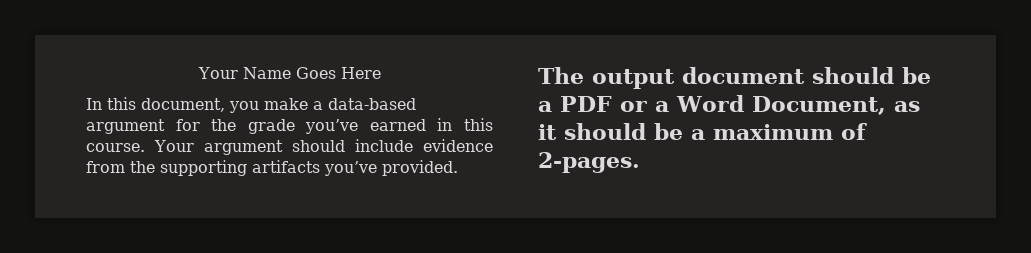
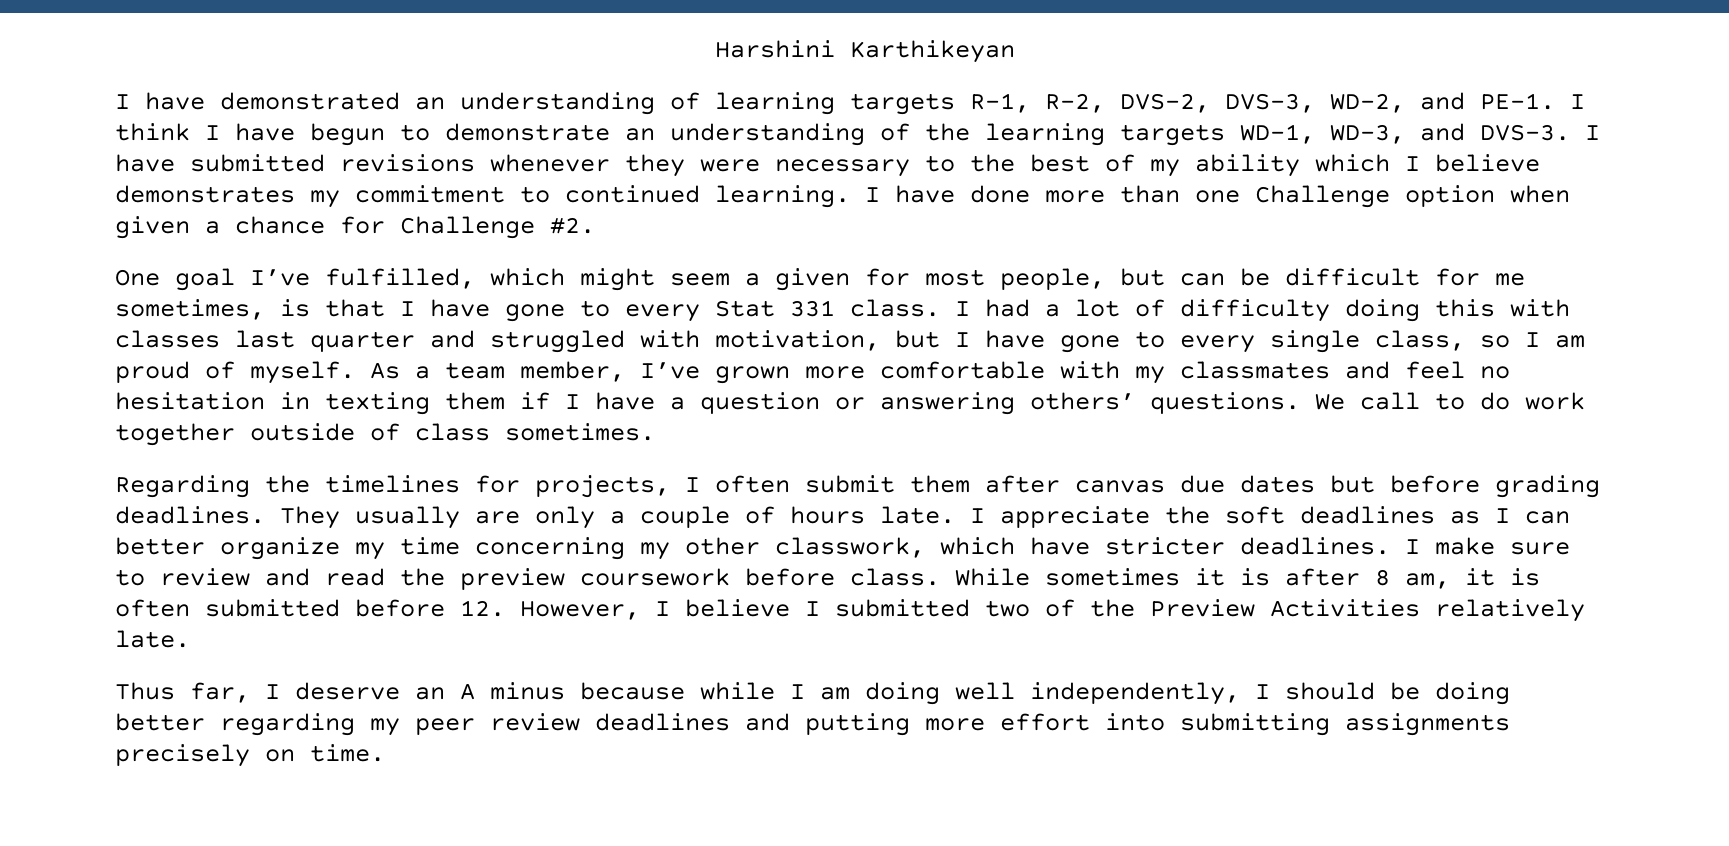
[197,67,381,79] [86,97,416,113] [86,118,493,134] [86,139,493,155] [86,160,458,176] [538,67,931,89] [538,95,920,115] [538,123,867,140] [538,152,640,173] Your Name Goes Here // In this document, you make a data-based argument for the grade you’ve earned in this course. Your argument should include evidence from the supporting artifacts you’ve provided. // The output document should be a PDF or a Word Document, as it should be a maximum of 2-pages. -> [714,40,1015,63] [115,92,1585,115] [115,123,1600,146] [115,154,1540,177] [115,185,1570,208] [115,216,595,239] [115,268,1525,291] [115,299,1570,322] [115,330,1585,353] [115,361,1510,384] [115,392,1585,415] [115,423,655,446] [115,475,1600,498] [115,506,1570,529] [115,537,1570,560] [115,568,1540,590] [115,599,1585,622] [115,630,190,648] [115,682,1510,705] [115,713,1510,736] [115,744,385,767] Harshini Karthikeyan // I have demonstrated an understanding of learning targets R-1, R-2, DVS-2, DVS-3, WD-2, and PE-1. I think I have begun to demonstrate an understanding of the learning targets WD-1, WD-3, and DVS-3. I have submitted revisions whenever they were necessary to the best of my ability which I believe demonstrates my commitment to continued learning. I have done more than one Challenge option when given a chance for Challenge #2. // One goal I’ve fulfilled, which might seem a given for most people, but can be difficult for me sometimes, is that I have gone to every Stat 331 class. I had a lot of difficulty doing this with classes last quarter and struggled with motivation, but I have gone to every single class, so I am proud of myself. As a team member, I’ve grown more comfortable with my classmates and feel no hesitation in texting them if I have a question or answering others’ questions. We call to do work together outside of class sometimes. // Regarding the timelines for projects, I often submit them after canvas due dates but before grading deadlines. They usually are only a couple of hours late. I appreciate the soft deadlines as I can better organize my time concerning my other classwork, which have stricter deadlines. I make sure to review and read the preview coursework before class. While sometimes it is after 8 am, it is often submitted before 12. However, I believe I submitted two of the Preview Activities relatively late. // Thus far, I deserve an A minus because while I am doing well independently, I should be doing better regarding my peer review deadlines and putting more effort into submitting assignments precisely on time.

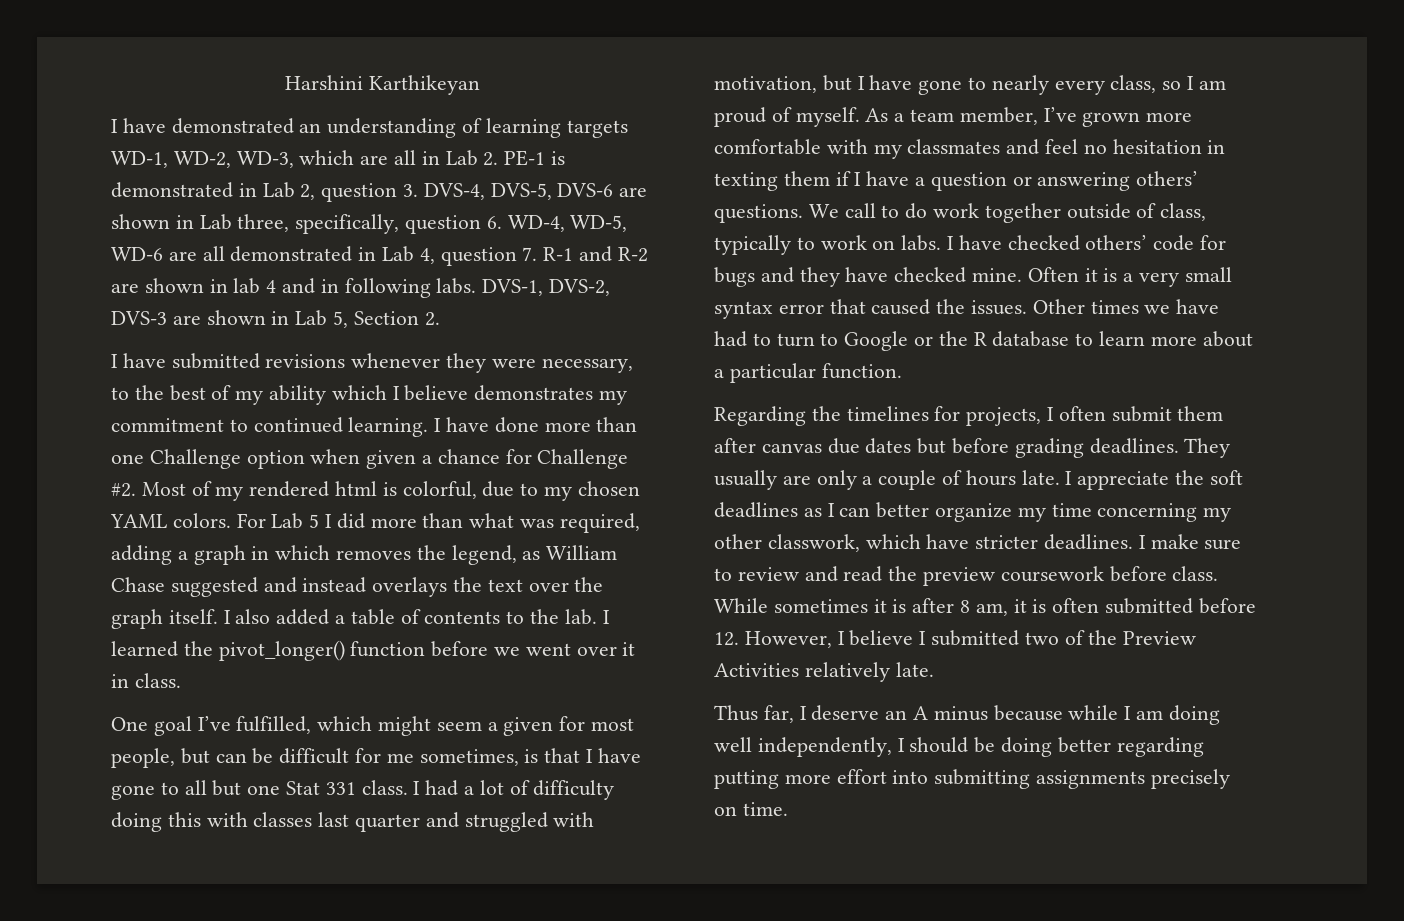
[970,92,1585,113] [115,123,1570,146] R-1, R-2, DVS-2, DVS-3, WD-2, and PE-1. I think I have begun to demonstrate an understanding of the learning targets WD-1, WD-3, and DVS-3. -> [111,150,566,168] [111,182,648,202] [111,214,628,234] [111,246,648,266] [111,278,611,298] [111,310,440,328] WD-1, WD-2, WD-3, which are all in Lab 2. PE-1 is demonstrated in Lab 2, question 3. DVS-4, DVS-5, DVS-6 are shown in Lab three, specifically, question 6. WD-4, WD-5, WD-6 are all demonstrated in Lab 4, question 7. R-1 and R-2 are shown in lab 4 and in following labs. DVS-1, DVS-2, DVS-3 are shown in Lab 5, Section 2. //
[775,159,910,177] necessary -> [541,358,633,373] necessary,
(595, 225) none -> [141,481,640,501] [110,513,640,533] [111,545,618,565] [111,577,604,597] [111,609,610,629] [111,640,636,661] [111,673,181,688] Most of my rendered html is colorful, due to my chosen YAML colors. For Lab 5 I did more than what was required, adding a graph in which removes the legend, as William Chase suggested and instead overlays the text over the graph itself. I also added a table of contents to the lab. I learned the pivot_longer() function before we went over it in class.
[625,304,700,322] every -> [184,780,281,796] all but one
[1180,330,1360,353] every single -> [991,75,1105,95] nearly every
[415,423,655,441] class sometimes. -> [1160,203,1207,221] [714,235,1227,255] [714,267,1232,287] [714,299,1220,319] [714,331,1253,351] [714,363,902,383] class, typically to work on labs. I have checked others’ code for bugs and they have checked mine. Often it is a very small syntax error that caused the issues. Other times we have had to turn to Google or the R database to learn more about a particular function.
[370,713,790,736] my peer review deadlines and -> (1204, 747) none

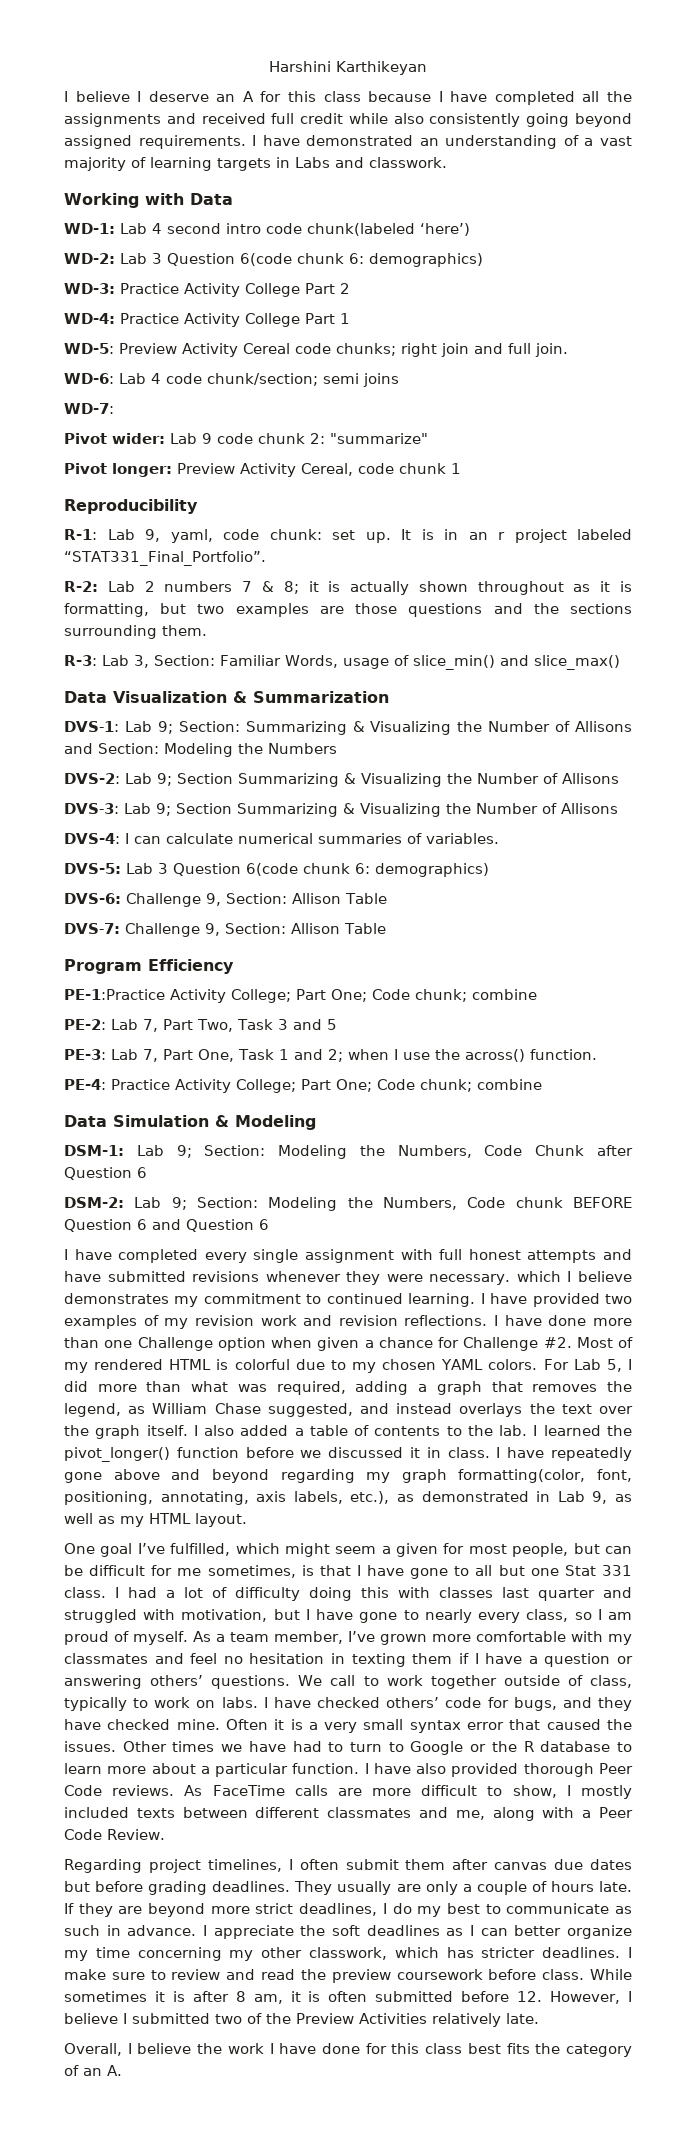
(118, 126) none -> [75,91,632,105] [64,113,632,127] [64,135,257,149] believe I deserve an A for this class because I have completed all the assignments and received full credit while also consistently going beyond assigned requirements. I
[485,118,628,138] [111,150,566,168] [111,182,648,202] [111,214,628,234] [111,246,648,266] [111,278,611,298] [111,310,440,328] [111,354,118,368] learning targets WD-1, WD-2, WD-3, which are all in Lab 2. PE-1 is demonstrated in Lab 2, question 3. DVS-4, DVS-5, DVS-6 are shown in Lab three, specifically, question 6. WD-4, WD-5, WD-6 are all demonstrated in Lab 4, question 7. R-1 and R-2 are shown in lab 4 and in following labs. DVS-1, DVS-2, DVS-3 are shown in Lab 5, Section 2. // I -> [584,136,632,146] [64,157,447,171] [64,193,233,208] [64,223,470,236] [64,253,483,267] [64,283,350,297] [64,313,350,327] [64,343,568,357] [64,373,399,387] [64,403,114,414] [64,433,428,444] [64,463,461,477] [64,499,198,514] [64,529,632,543] [64,551,266,566] [64,581,632,595] [64,603,632,617] [64,625,207,639] [64,655,620,670] [64,691,389,703] [64,721,632,735] [64,743,337,757] [64,773,619,787] [64,803,618,817] [64,833,499,844] [64,863,489,877] [64,893,387,907] [64,923,386,937] [64,959,234,974] [64,989,537,1003] [64,1019,337,1032] [64,1049,597,1062] [64,1079,542,1093] [64,1115,316,1130] [64,1145,633,1159] [64,1167,147,1180] [64,1197,632,1211] [64,1219,269,1232] [64,1249,633,1263] a vast majority of learning targets in Labs and classwork. // Working with Data // WD-1: Lab 4 second intro code chunk(labeled ‘here’) // WD-2: Lab 3 Question 6(code chunk 6: demographics) // WD-3: Practice Activity College Part 2 // WD-4: Practice Activity College Part 1 // WD-5: Preview Activity Cereal code chunks; right join and full join. // WD-6: Lab 4 code chunk/section; semi joins // WD-7: // Pivot wider: Lab 9 code chunk 2: "summarize" // Pivot longer: Preview Activity Cereal, code chunk 1 // Reproducibility // R-1: Lab 9, yaml, code chunk: set up. It is in an r project labeled “STAT331_Final_Portfolio”. // R-2: Lab 2 numbers 7 & 8; it is actually shown throughout as it is formatting, but two examples are those questions and the sections surrounding them. // R-3: Lab 3, Section: Familiar Words, usage of slice_min() and slice_max() // Data Visualization & Summarization // DVS-1: Lab 9; Section: Summarizing & Visualizing the Number of Allisons and Section: Modeling the Numbers // DVS-2: Lab 9; Section Summarizing & Visualizing the Number of Allisons // DVS-3: Lab 9; Section Summarizing & Visualizing the Number of Allisons // DVS-4: I can calculate numerical summaries of variables. // DVS-5: Lab 3 Question 6(code chunk 6: demographics) // DVS-6: Challenge 9, Section: Allison Table // DVS-7: Challenge 9, Section: Allison Table // Program Efficiency // PE-1:Practice Activity College; Part One; Code chunk; combine // PE-2: Lab 7, Part Two, Task 3 and 5 // PE-3: Lab 7, Part One, Task 1 and 2; when I use the across() function. // PE-4: Practice Activity College; Part One; Code chunk; combine // Data Simulation & Modeling // DSM-1: Lab 9; Section: Modeling the Numbers, Code Chunk after Question 6 // DSM-2: Lab 9; Section: Modeling the Numbers, Code chunk BEFORE Question 6 and Question 6 // I have completed every single assignment with full honest attempts and
[541,358,633,373] [111,385,327,405] necessary, to the best of my ability -> [429,1274,511,1285] necessary.
(490, 424) none -> [532,1293,633,1307] [64,1315,542,1329] provided two examples of my revision work and revision reflections. I have
[335,481,477,499] html is colorful, -> [169,1359,290,1370] HTML is colorful
[309,514,320,528] 5 -> [606,1359,622,1372] 5,
[251,545,331,560] in which -> [491,1381,523,1392] that
[170,577,258,597] suggested -> [267,1403,353,1417] suggested,
[525,643,617,656] went over -> [328,1447,404,1458] discussed
(181, 680) none -> [496,1447,633,1461] [64,1469,632,1483] [64,1491,633,1505] [64,1513,247,1527] I have repeatedly gone above and beyond regarding my graph formatting(color, font, positioning, annotating, axis labels, etc.), as demonstrated in Lab 9, as well as my HTML layout.
[905,203,928,219] do -> (379, 1681) none
[714,267,755,287] bugs -> [513,1697,557,1711] bugs,
[714,406,1042,426] // Regarding the timelines for projects, -> [364,1763,633,1777] [64,1785,632,1799] [64,1807,633,1821] [64,1829,165,1840] [64,1859,282,1873] I have also provided thorough Peer Code reviews. As FaceTime calls are more difficult to show, I mostly included texts between different classmates and me, along with a Peer Code Review. // Regarding project timelines,
(1060, 477) none -> [64,1903,632,1917] [64,1925,197,1936] If they are beyond more strict deadlines, I do my best to communicate as such in advance.
[926,534,970,549] have -> [446,1947,474,1958] has
[714,705,1220,725] [714,737,1204,757] [714,769,1230,789] [714,802,788,816] Thus far, I deserve an A minus because while I am doing well independently, I should be doing better regarding putting more effort into submitting assignments precisely on time. -> [64,2043,632,2057] [64,2065,122,2076] Overall, I believe the work I have done for this class best fits the category of an A.

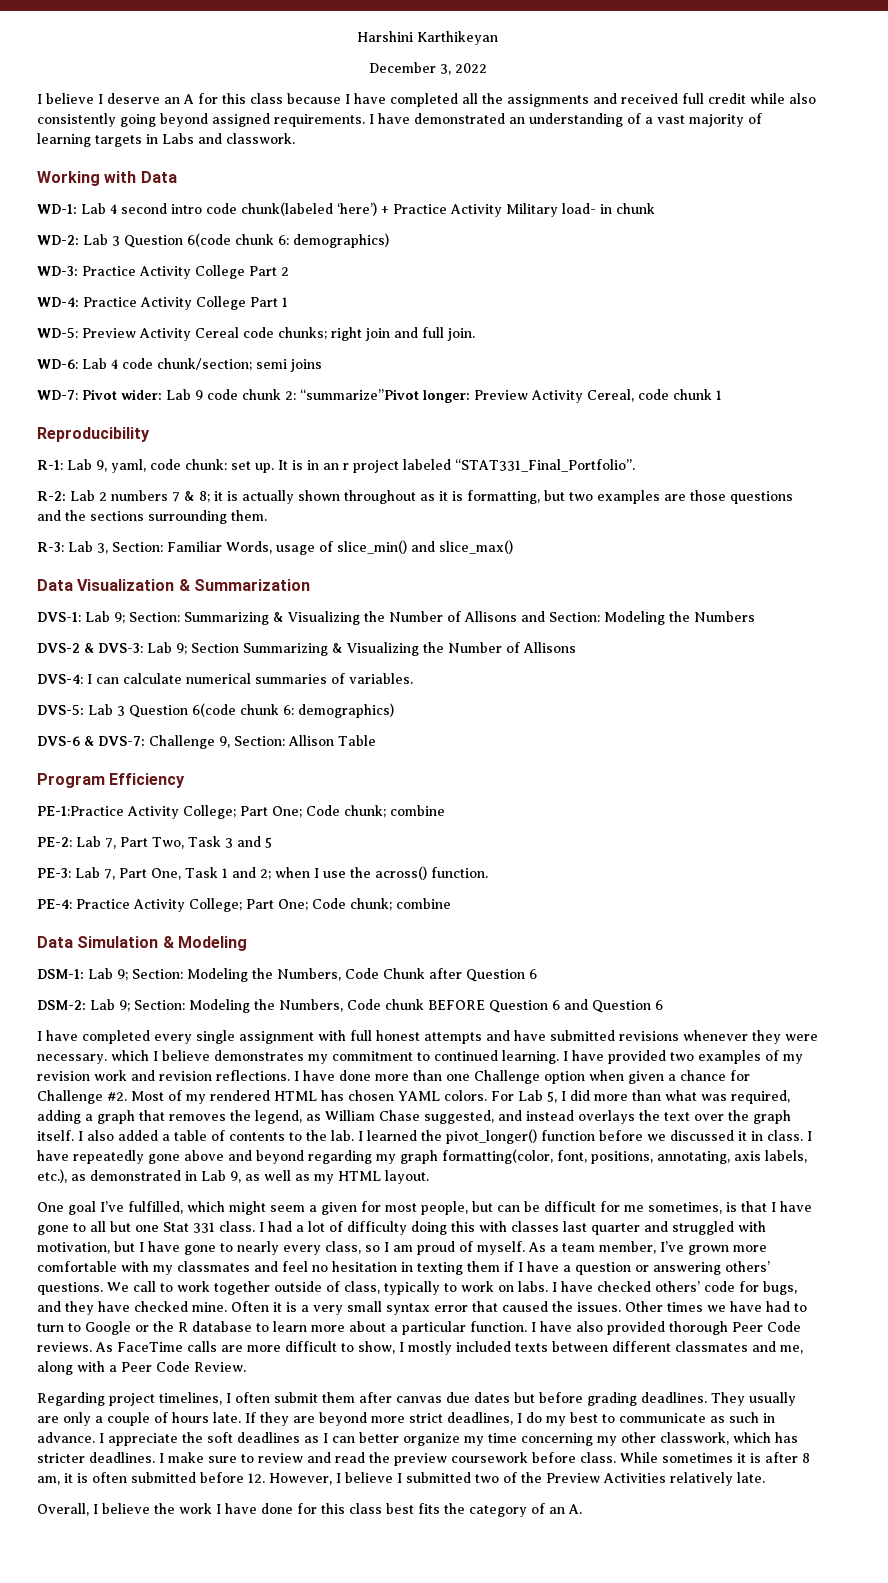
(427, 68) none -> [368,62,487,75] // December 3, 2022
(470, 229) none -> [381,203,655,217] + Practice Activity Military load- in chunk
(114, 408) // -> (78, 395) none
[330,433,428,444] [64,463,107,474] "summarize" // Pivot -> [300,389,419,400] “summarize”Pivot
[64,773,619,787] DVS-2: Lab 9; Section Summarizing & Visualizing the Number of Allisons // -> [37,643,94,653] DVS-2 &
[64,893,387,907] DVS-6: Challenge 9, Section: Allison Table // -> [37,736,94,746] DVS-6 &
[216,1359,377,1373] is colorful due to my -> [321,1090,344,1101] has
[64,1491,153,1505] positioning, -> [591,1151,653,1164] positions,

